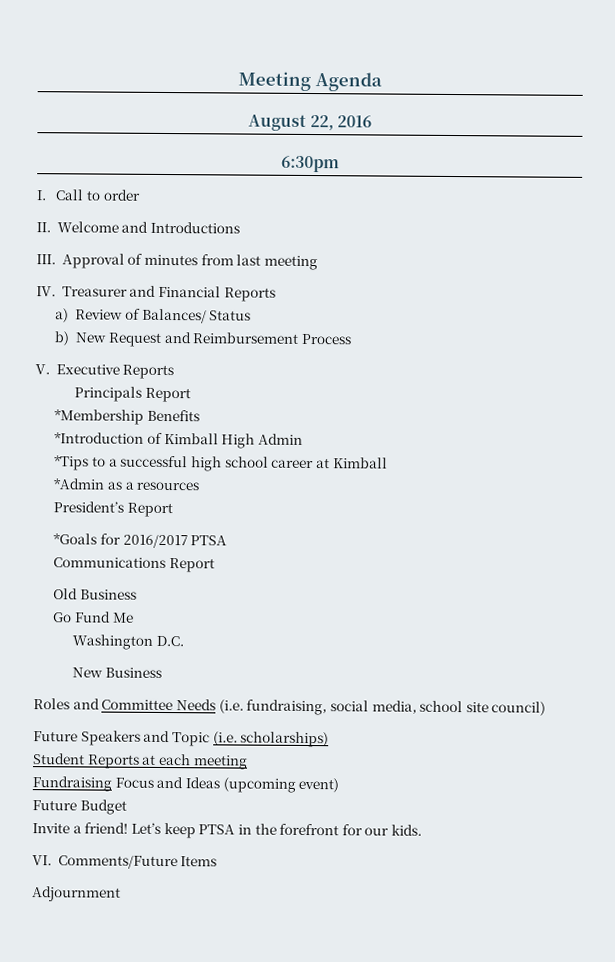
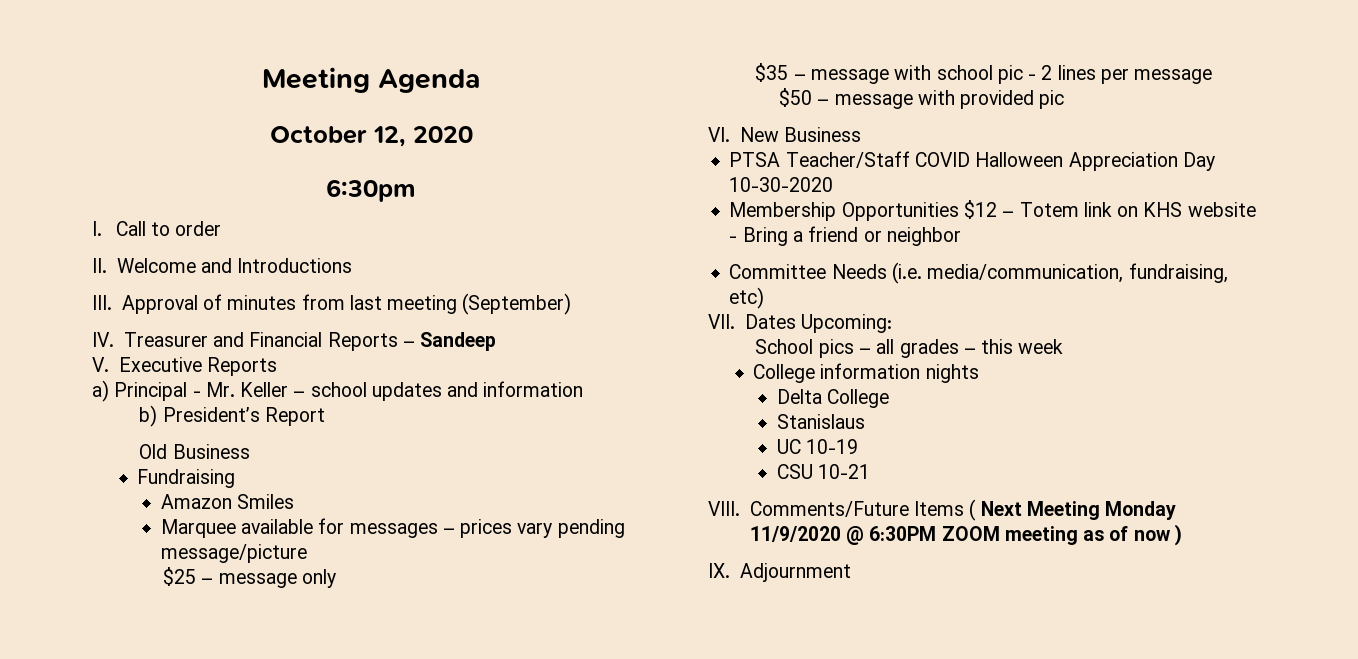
[248,114,372,131] August 22, 2016 -> [269,126,473,147] October 12, 2020
(318, 263) none -> [462,293,572,315] (September)
[55,308,252,324] [54,331,352,347] [35,364,175,380] [73,386,191,403] [54,409,201,425] [54,432,304,449] [54,455,388,472] [53,478,200,491] [53,501,174,518] [53,533,228,549] [53,557,216,573] [53,588,138,600] [53,611,134,623] [71,634,184,650] [71,667,162,678] [33,698,547,716] [33,730,330,748] [33,753,248,770] [32,776,340,793] [32,799,127,815] [32,822,423,839] [32,855,218,870] // a) Review of Balances/ Status // b) New Request and Reimbursement Process // V. Executive Reports // Principals Report // *Membership Benefits // *Introduction of Kimball High Admin // *Tips to a successful high school career at Kimball // *Admin as a resources // President’s Report // *Goals for 2016/2017 PTSA // Communications Report // Old Business // Go Fund Me // Washington D.C. // New Business // Roles and Committee Needs (i.e. fundraising, social media, school site council) // Future Speakers and Topic (i.e. scholarships) // Student Reports at each meeting // Fundraising Focus and Ideas (upcoming event) // Future Budget // Invite a friend! Let’s keep PTSA in the forefront for our kids. // VI. Comments/Future Items // -> [402,332,497,351] [92,357,278,376] [92,380,584,402] [139,405,325,427] [139,444,250,459] [137,469,236,488] [160,494,295,509] [160,518,625,538] [160,544,307,563] [163,567,336,588] [755,63,1213,84] [779,88,1065,109] [708,127,862,142] [729,151,1215,171] [729,177,834,192] [729,200,1256,221] [729,226,961,246] [729,262,1228,284] [729,287,765,309] [708,314,893,333] [755,339,1064,358] [753,363,979,383] [776,389,890,408] [776,414,865,429] [776,439,859,454] [776,464,871,479] [708,499,1177,521] [749,524,1182,546] [708,563,730,578] – Sandeep // V. Executive Reports // a) Principal - Mr. Keller – school updates and information // b) President’s Report // Old Business // Fundraising // Amazon Smiles // Marquee available for messages – prices vary pending message/picture // $25 – message only // $35 – message with school pic - 2 lines per message // $50 – message with provided pic // VI. New Business // PTSA Teacher/Staff COVID Halloween Appreciation Day 10-30-2020 // Membership Opportunities $12 – Totem link on KHS website - Bring a friend or neighbor // Committee Needs (i.e. media/communication, fundraising, etc) // VII. Dates Upcoming: // School pics – all grades – this week // College information nights // Delta College // Stanislaus // UC 10-19 // CSU 10-21 // VIII. Comments/Future Items ( Next Meeting Monday 11/9/2020 @ 6:30PM ZOOM meeting as of now ) // IX.

